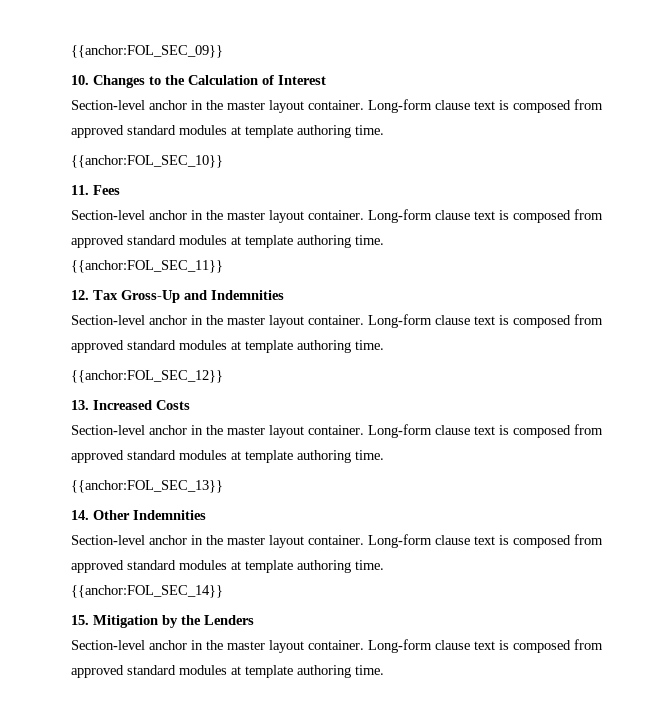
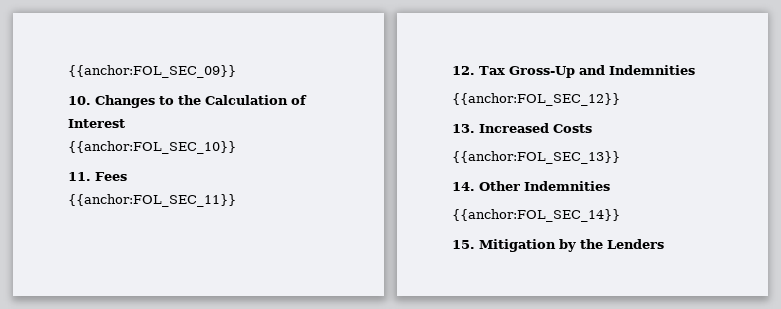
[71,99,603,113] [71,125,384,138] [71,155,223,168] [71,185,120,195] [71,209,603,223] [71,235,384,248] Section-level anchor in the master layout container. Long-form clause text is composed from approved standard modules at template authoring time. // {{anchor:FOL_SEC_10}} // 11. Fees // Section-level anchor in the master layout container. Long-form clause text is composed from approved standard modules at template authoring time. -> [68,141,236,154] [68,172,127,181] {{anchor:FOL_SEC_10}} // 11. Fees
[71,314,603,328] [71,340,384,353] [71,370,223,383] [71,400,190,410] [71,424,603,438] [71,450,384,463] [71,480,223,493] [71,510,206,520] [71,534,603,548] [71,560,384,573] Section-level anchor in the master layout container. Long-form clause text is composed from approved standard modules at template authoring time. // {{anchor:FOL_SEC_12}} // 13. Increased Costs // Section-level anchor in the master layout container. Long-form clause text is composed from approved standard modules at template authoring time. // {{anchor:FOL_SEC_13}} // 14. Other Indemnities // Section-level anchor in the master layout container. Long-form clause text is composed from approved standard modules at template authoring time. -> [452,93,620,106] [452,123,592,133] [452,151,620,164] [452,181,610,191] {{anchor:FOL_SEC_12}} // 13. Increased Costs // {{anchor:FOL_SEC_13}} // 14. Other Indemnities
[71,639,603,653] [71,665,384,678] // Section-level anchor in the master layout container. Long-form clause text is composed from approved standard modules at template authoring time. -> (664, 244) none

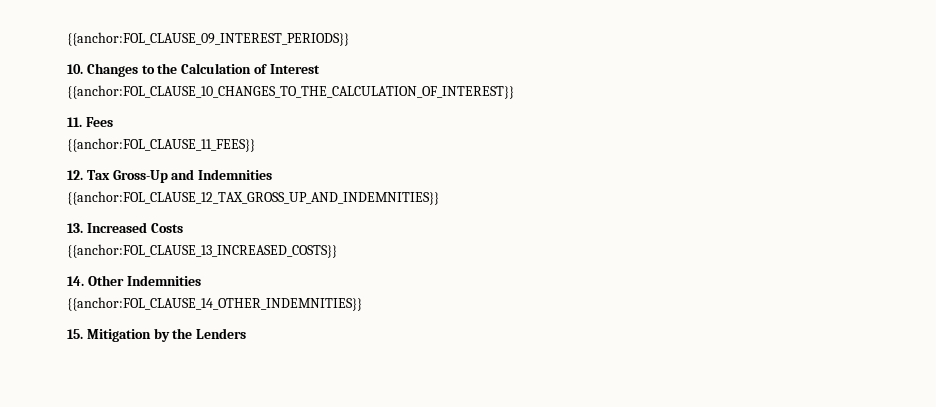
[68,65,236,78] {{anchor:FOL_SEC_09}} -> [67,32,349,46] {{anchor:FOL_CLAUSE_09_INTEREST_PERIODS}}
[68,141,236,154] {{anchor:FOL_SEC_10}} -> [67,85,514,99] {{anchor:FOL_CLAUSE_10_CHANGES_TO_THE_CALCULATION_OF_INTEREST}}
[68,194,236,207] {{anchor:FOL_SEC_11}} -> [67,138,255,152] {{anchor:FOL_CLAUSE_11_FEES}}
[452,93,620,106] {{anchor:FOL_SEC_12}} -> [67,191,439,205] {{anchor:FOL_CLAUSE_12_TAX_GROSS_UP_AND_INDEMNITIES}}
[452,151,620,164] {{anchor:FOL_SEC_13}} -> [67,244,337,258] {{anchor:FOL_CLAUSE_13_INCREASED_COSTS}}
[452,209,620,222] {{anchor:FOL_SEC_14}} -> [67,297,362,311] {{anchor:FOL_CLAUSE_14_OTHER_INDEMNITIES}}

